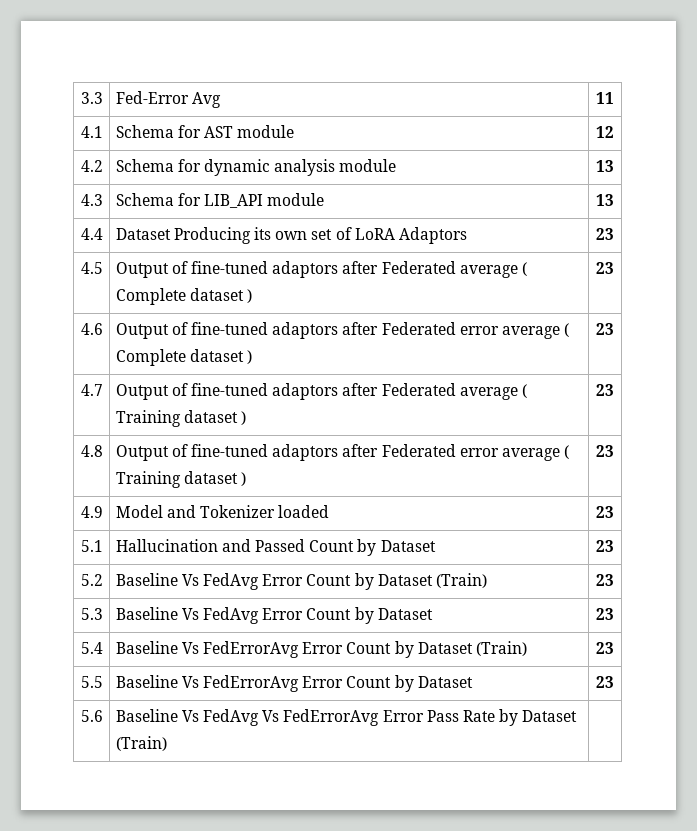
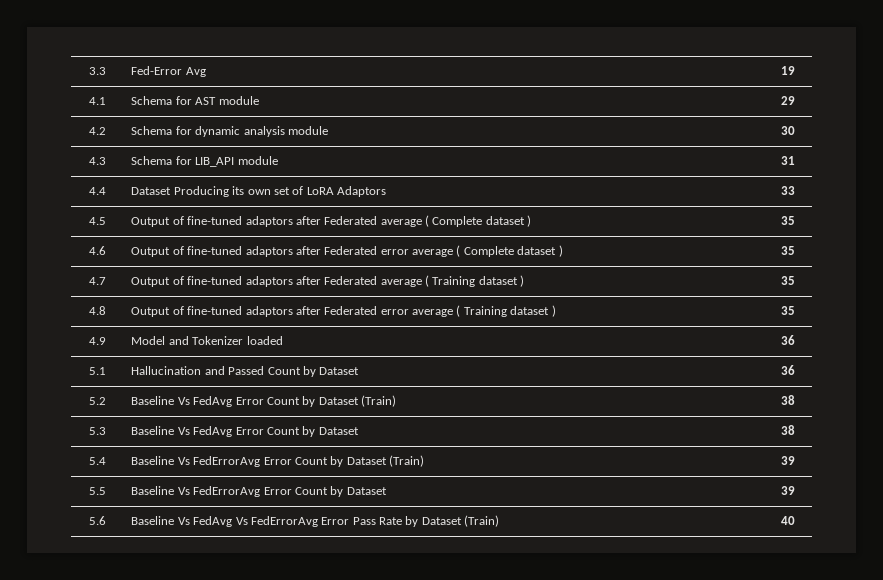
[596,92,614,104] 11 -> [780,66,795,75] 19
[596,126,614,138] 12 -> [780,96,795,105] 29
[596,160,614,172] 13 -> [780,126,795,135] 30
[596,194,614,206] 13 -> [780,156,795,165] 31
[596,228,614,240] 23 -> [780,186,795,195] 33
[596,262,614,274] 23 -> [780,216,795,225] 35
[596,323,614,335] 23 -> [780,246,795,255] 35
[596,384,614,396] 23 -> [780,276,795,285] 35
[596,445,614,457] 23 -> [780,306,795,315] 35
[596,506,614,518] 23 -> [780,335,795,345] 36
[596,540,614,552] 23 -> [780,365,795,375] 36
[596,574,614,586] 23 -> [780,395,795,405] 38
[596,608,614,620] 23 -> [780,425,795,435] 38
[596,642,614,654] 23 -> [780,456,795,465] 39
[596,676,614,688] 23 -> [780,486,795,495] 39
(167, 743) none -> [780,516,795,525] 40

